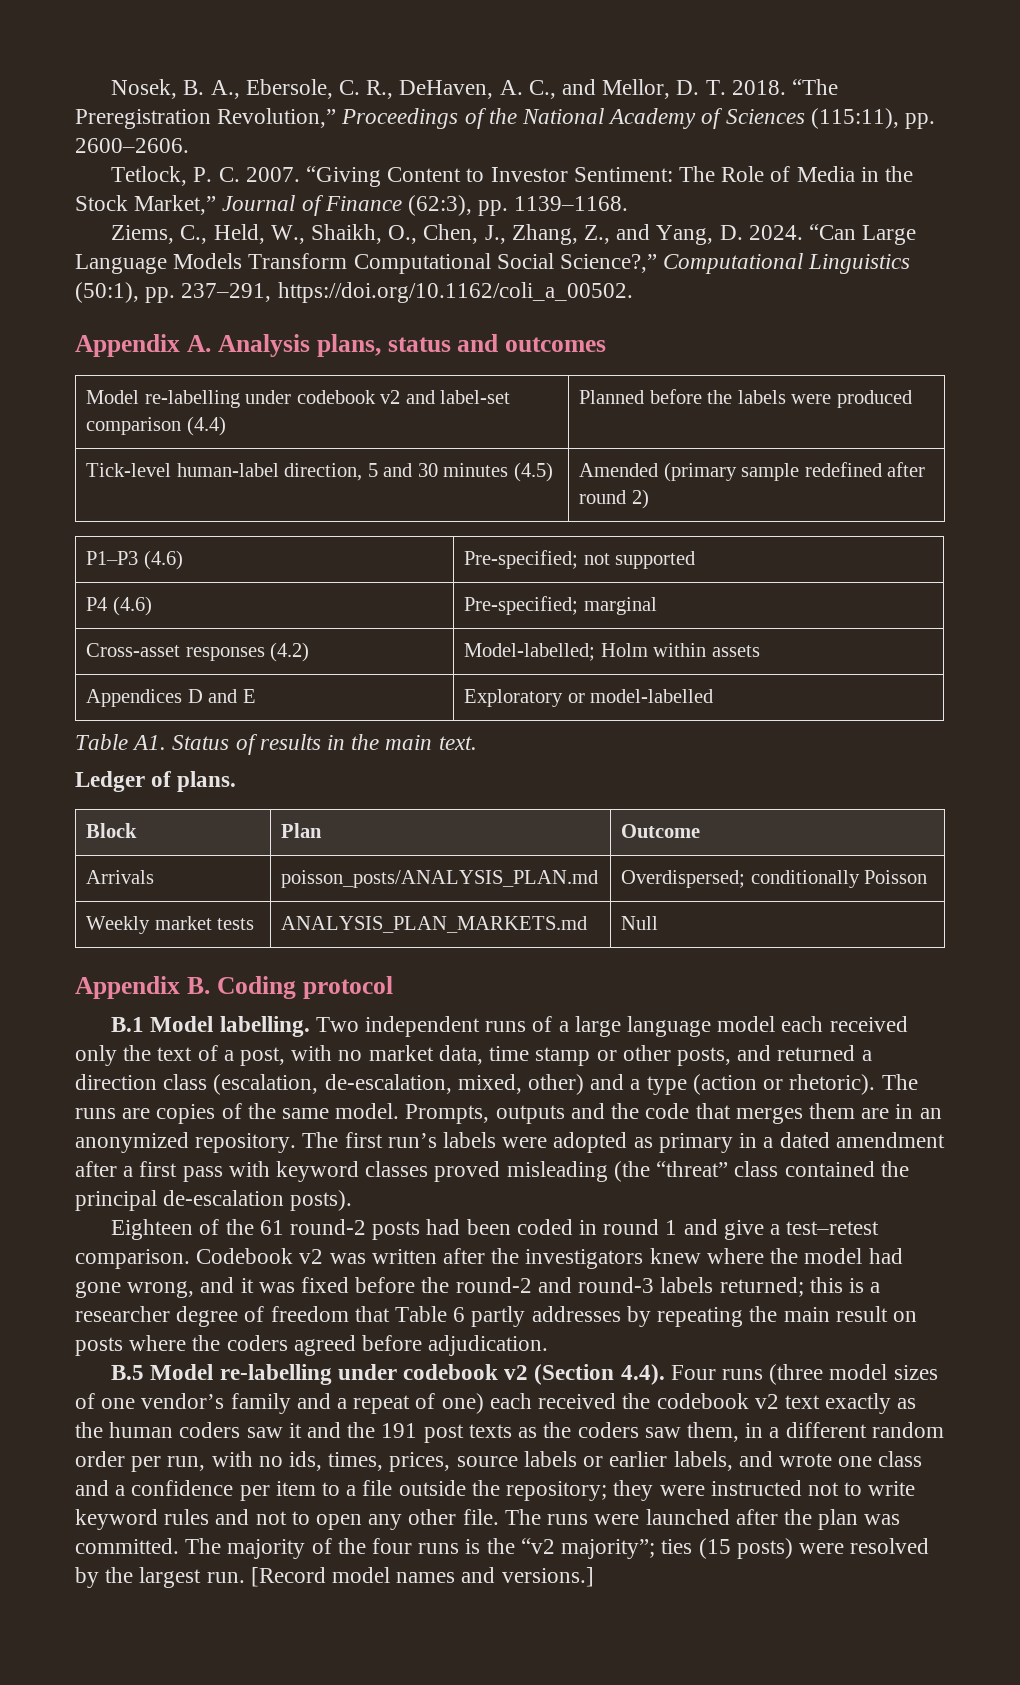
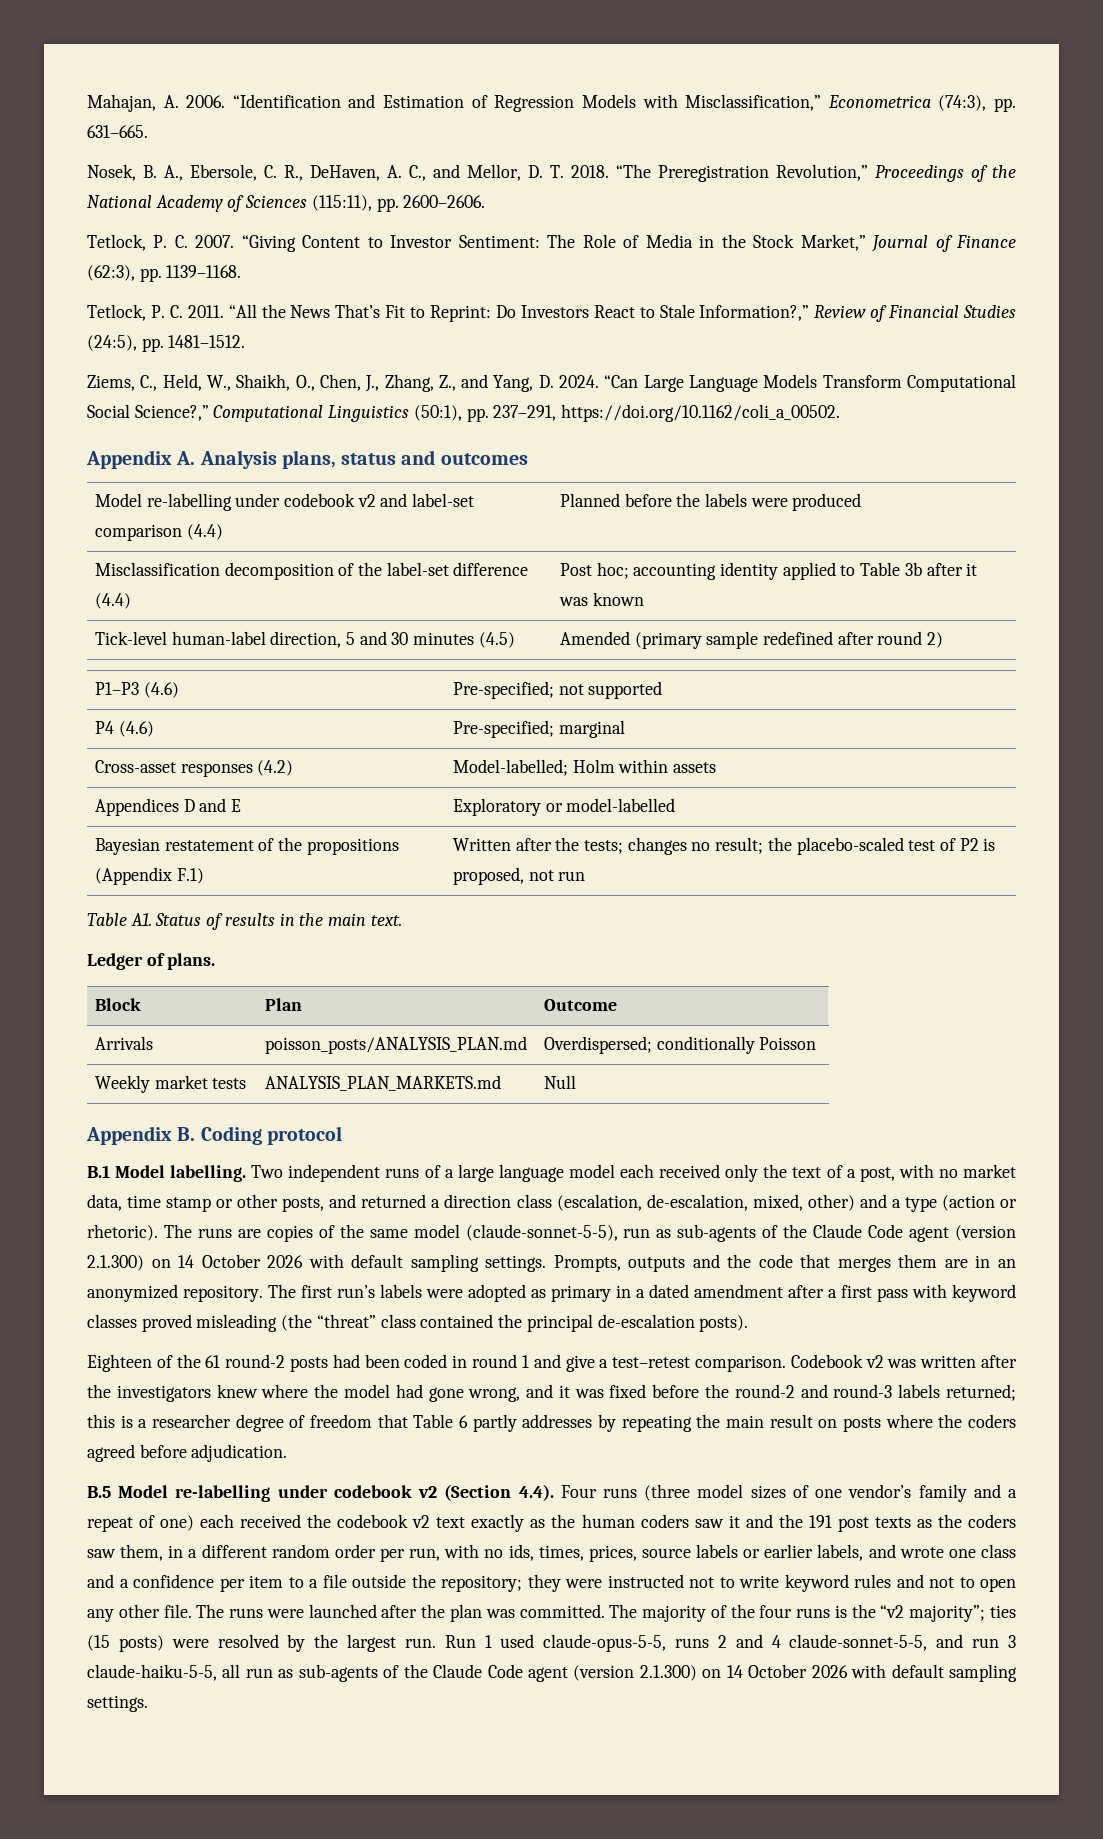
(111, 89) none -> [87,94,1017,112] [87,125,148,138] Mahajan, A. 2006. “Identification and Estimation of Regression Models with Misclassification,” Econometrica (74:3), pp. 631–665. //
(629, 203) none -> [87,304,1016,322] [87,335,246,352] // Tetlock, P. C. 2011. “All the News That’s Fit to Reprint: Do Investors React to Stale Information?,” Review of Financial Studies (24:5), pp. 1481–1512.
(912, 399) none -> [94,562,529,580] [94,593,131,609] [559,562,978,580] [558,592,644,606] // Misclassification decomposition of the label-set difference (4.4) | Post hoc; accounting identity applied to Table 3b after it was known
(714, 696) none -> [94,837,399,855] [94,867,204,885] [452,837,996,855] [452,867,586,885] // Bayesian restatement of the propositions (Appendix F.1) | Written after the tests; changes no result; the placebo-scaled test of P2 is proposed, not run
[335,1103,400,1119] model. -> [413,1224,1017,1242] [87,1254,547,1272] model (claude-sonnet-5-5), run as sub-agents of the Claude Code agent (version 2.1.300) on 14 October 2026 with default sampling settings.
[250,1567,594,1587] [Record model names and versions.] -> [444,1634,1017,1652] [87,1664,1018,1682] [87,1695,148,1712] Run 1 used claude-opus-5-5, runs 2 and 4 claude-sonnet-5-5, and run 3 claude-haiku-5-5, all run as sub-agents of the Claude Code agent (version 2.1.300) on 14 October 2026 with default sampling settings.

